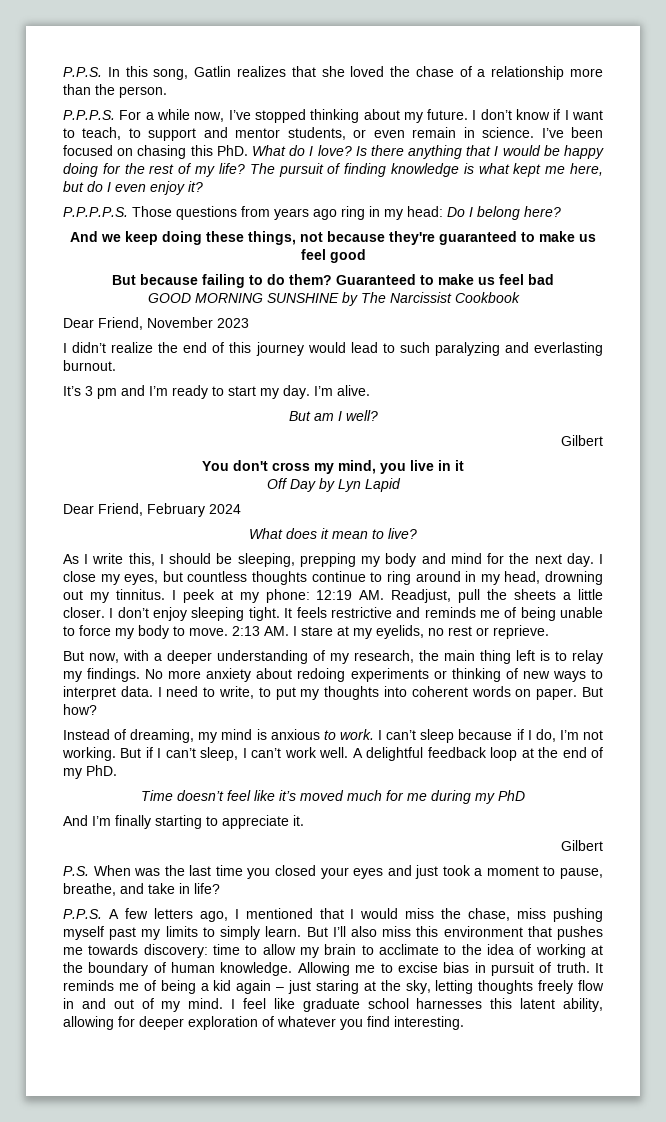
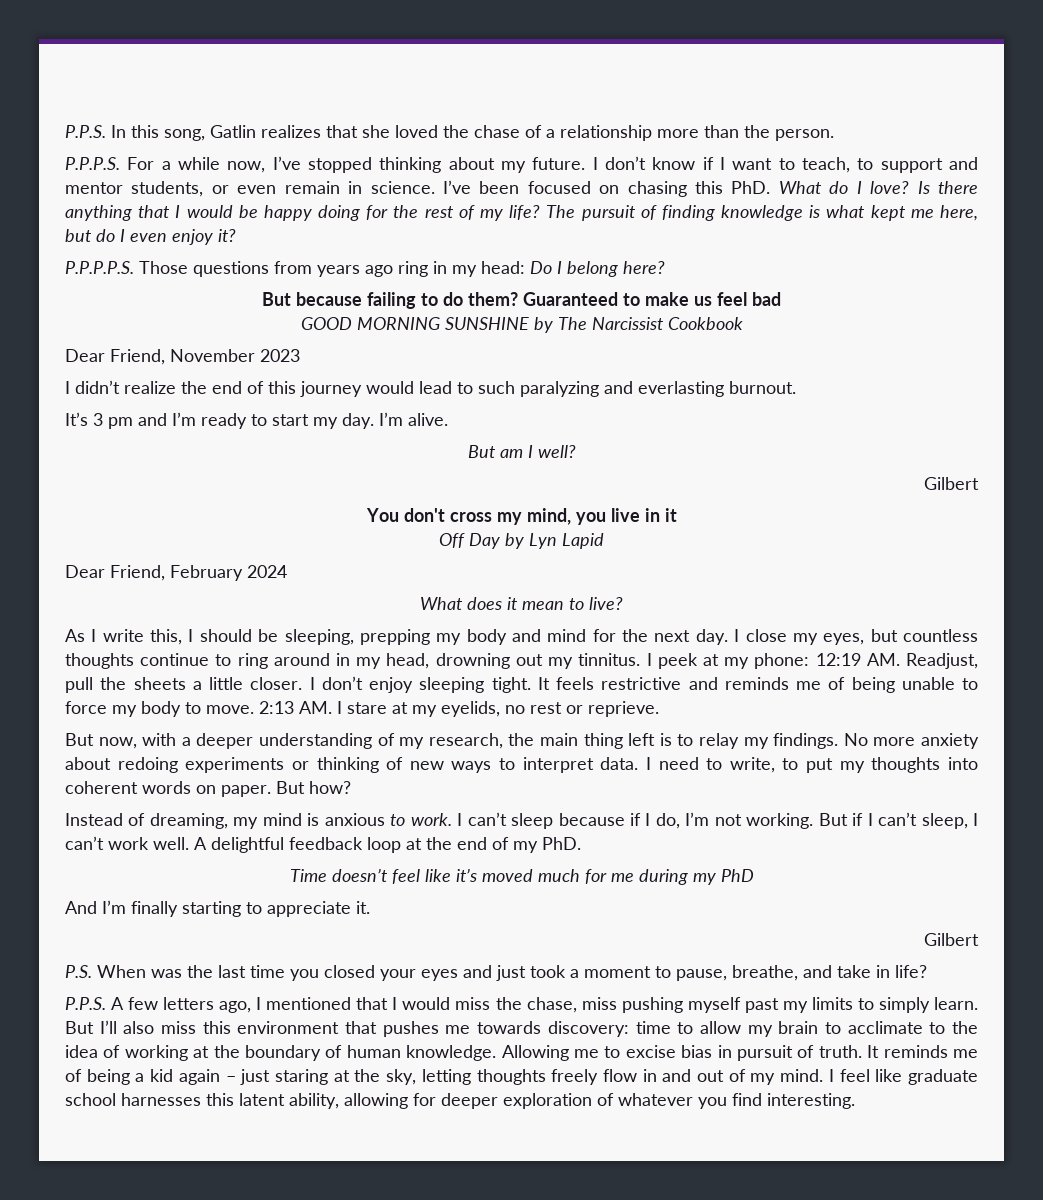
[70,231,596,245] [300,249,366,263] // And we keep doing these things, not because they're guaranteed to make us feel good -> (665, 267) none

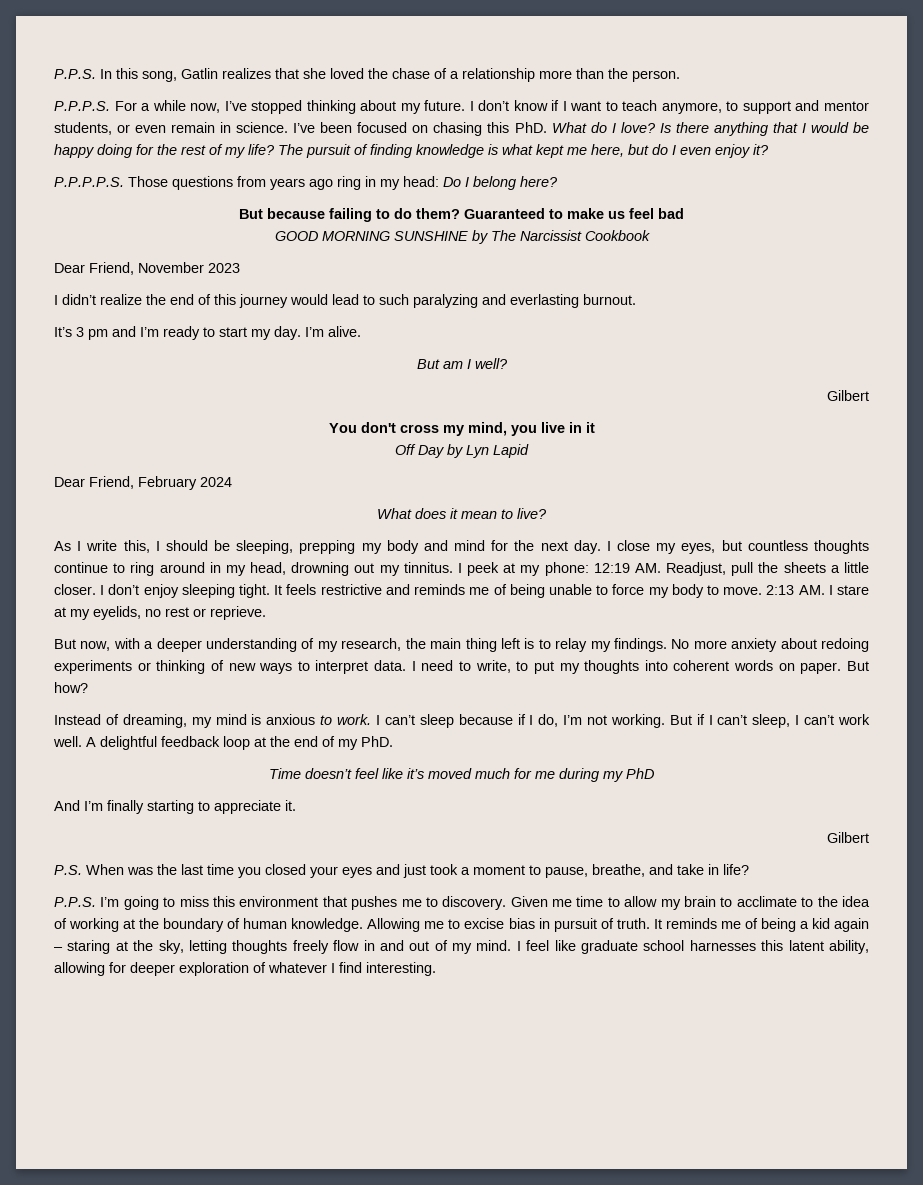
[802,157,851,173] teach, -> [622,100,722,114] teach anymore,
[111,997,978,1013] [65,1020,155,1034] A few letters ago, I mentioned that I would miss the chase, miss pushing myself past my limits to simply learn. But I’ll also -> [100,896,176,910] I’m going to
[477,1021,629,1037] towards discovery: -> [425,896,573,910] to discovery. Given me
[240,1069,271,1085] just -> (63, 949) none
[698,1097,727,1109] you -> [331,963,335,973] I

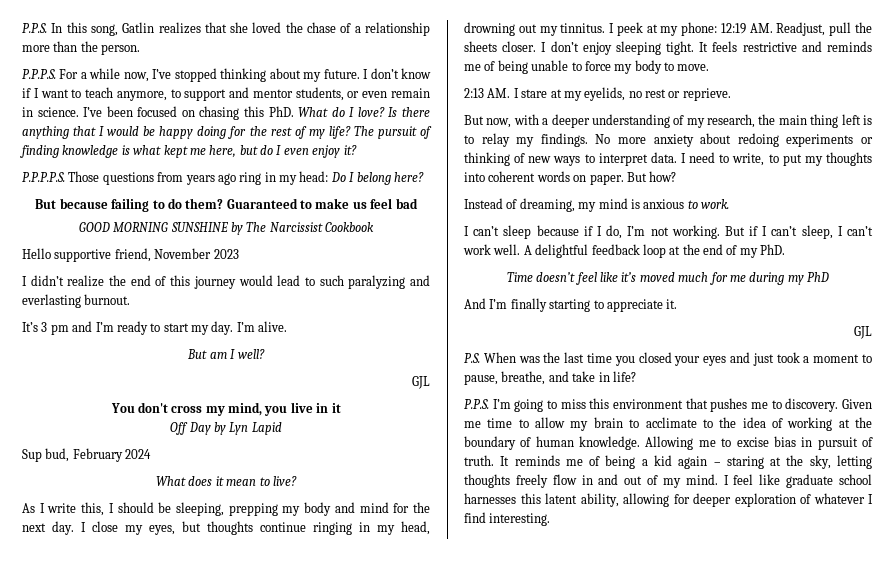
[54,262,134,275] Dear Friend, -> [22,248,151,262] Hello supportive friend,
[827,390,869,401] Gilbert -> [412,376,430,389] GJL
[54,476,134,489] Dear Friend, -> [22,448,70,462] Sup bud,
[747,540,808,551] countless -> (201, 526) none
[113,562,205,576] to ring around -> [313,522,352,535] ringing
[830,562,869,573] a little -> (497, 46) none
(763, 591) none -> (710, 67) //
(372, 719) none -> (729, 204) //
[827,832,869,843] Gilbert -> [854,326,872,339] GJL

